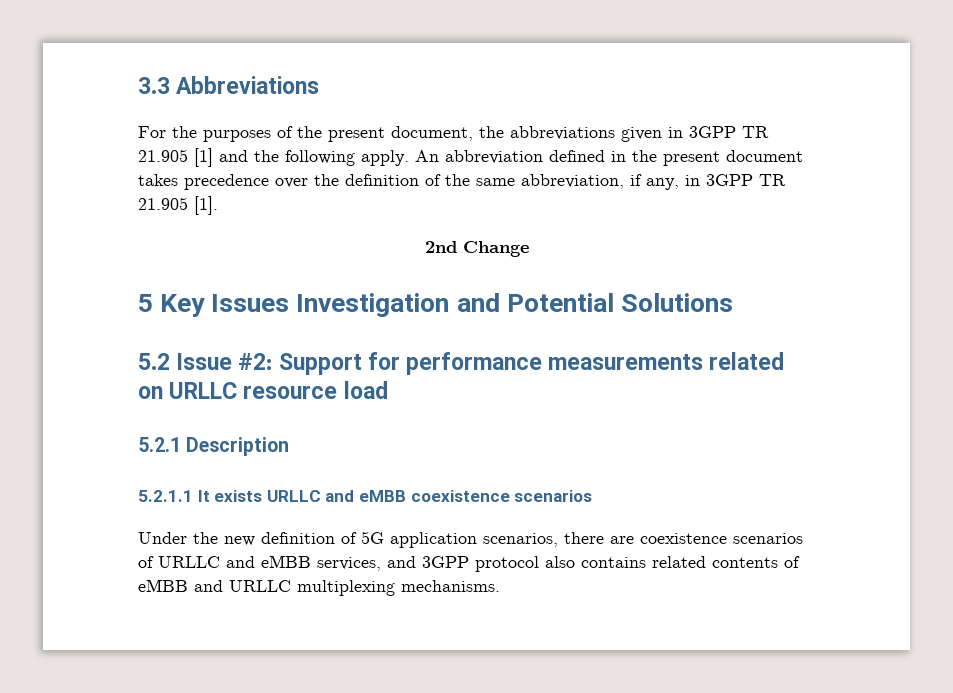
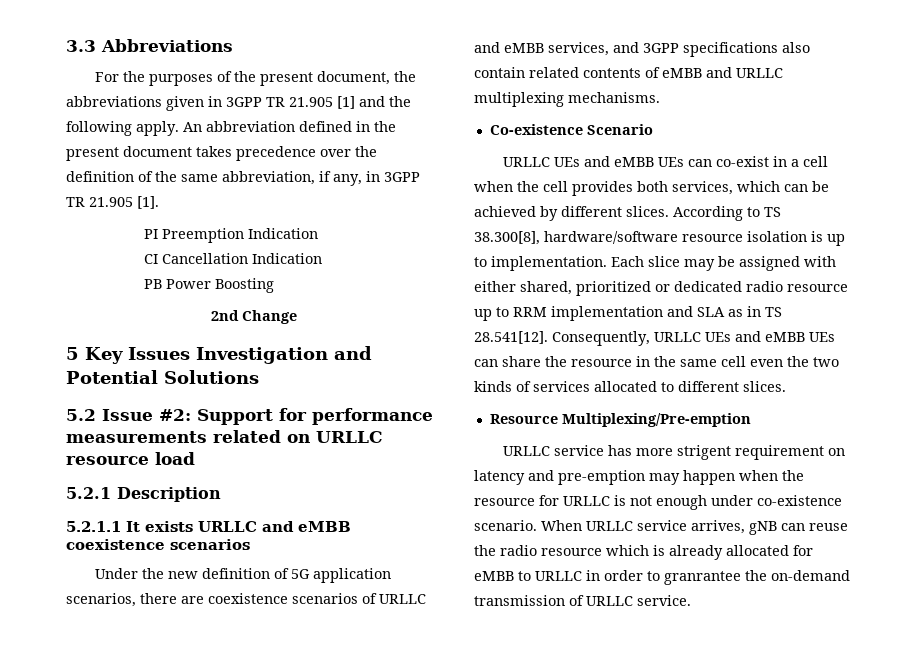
(218, 205) none -> [143,228,318,243] [143,253,322,264] [143,278,274,293] // PI Preemption Indication // CI Cancellation Indication // PB Power Boosting
[475,556,646,572] protocol also contains -> [683,42,810,57] [474,67,525,78] specifications also contain
(500, 586) none -> [489,124,653,135] [503,156,829,167] [474,181,829,196] [474,206,781,221] [474,231,845,246] [474,256,836,271] [474,281,848,296] [474,306,782,321] [474,331,835,346] [474,356,839,367] [474,381,786,392] [489,413,751,427] [503,445,846,460] [474,470,804,485] [474,495,842,510] [474,520,848,535] [474,545,813,560] [474,570,850,585] [474,595,691,606] // Co-existence Scenario // URLLC UEs and eMBB UEs can co-exist in a cell when the cell provides both services, which can be achieved by different slices. According to TS 38.300[8], hardware/software resource isolation is up to implementation. Each slice may be assigned with either shared, prioritized or dedicated radio resource up to RRM implementation and SLA as in TS 28.541[12]. Consequently, URLLC UEs and eMBB UEs can share the resource in the same cell even the two kinds of services allocated to different slices. // Resource Multiplexing/Pre-emption // URLLC service has more strigent requirement on latency and pre-emption may happen when the resource for URLLC is not enough under co-existence scenario. When URLLC service arrives, gNB can reuse the radio resource which is already allocated for eMBB to URLLC in order to granrantee the on-demand transmission of URLLC service.

